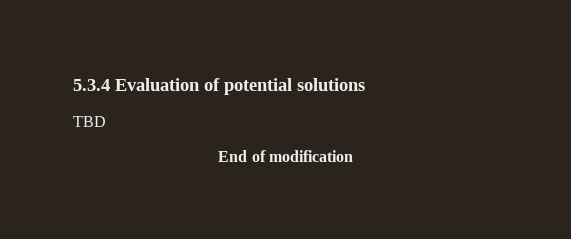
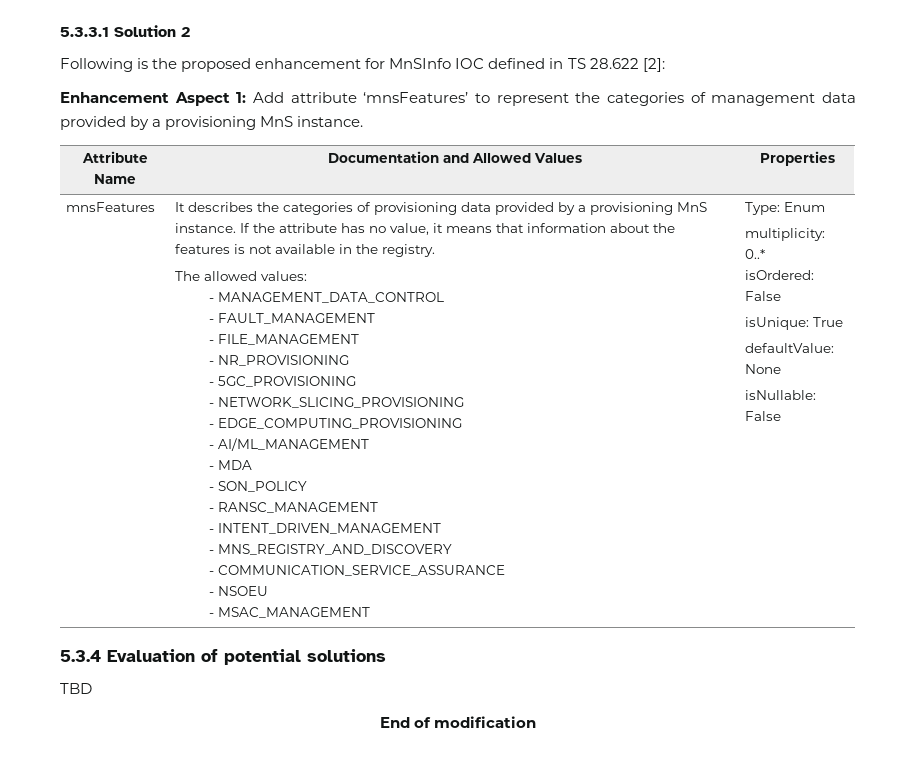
(73, 85) none -> [60,25,190,37] [60,58,665,72] [60,92,856,106] [60,116,364,130] [81,151,148,163] [94,174,136,184] [327,151,582,163] [759,151,835,166] [66,202,156,212] [175,202,708,215] [175,223,676,235] [175,244,436,257] [175,271,308,281] [209,292,445,303] [209,313,376,324] [209,334,360,345] [209,355,350,366] [209,376,357,387] [209,397,465,408] [209,418,463,429] [209,438,370,451] [209,460,253,470] [209,481,308,492] [209,502,379,513] [209,523,442,534] [209,544,453,555] [209,565,506,576] [209,586,269,596] [209,607,371,618] [745,202,826,215] [745,228,826,241] [745,249,766,259] [745,270,815,280] [745,291,782,301] [745,317,844,330] [745,343,835,353] [745,364,782,374] [745,390,817,400] [745,411,782,421] 5.3.3.1 Solution 2 // Following is the proposed enhancement for MnSInfo IOC defined in TS 28.622 [2]: // Enhancement Aspect 1: Add attribute ‘mnsFeatures’ to represent the categories of management data provided by a provisioning MnS instance. // Attribute Name | Documentation and Allowed Values | Properties // mnsFeatures | It describes the categories of provisioning data provided by a provisioning MnS instance. If the attribute has no value, it means that information about the features is not available in the registry. // The allowed values: // - MANAGEMENT_DATA_CONTROL // - FAULT_MANAGEMENT // - FILE_MANAGEMENT // - NR_PROVISIONING // - 5GC_PROVISIONING // - NETWORK_SLICING_PROVISIONING // - EDGE_COMPUTING_PROVISIONING // - AI/ML_MANAGEMENT // - MDA // - SON_POLICY // - RANSC_MANAGEMENT // - INTENT_DRIVEN_MANAGEMENT // - MNS_REGISTRY_AND_DISCOVERY // - COMMUNICATION_SERVICE_ASSURANCE // - NSOEU // - MSAC_MANAGEMENT | Type: Enum // multiplicity: 0..* // isOrdered: False // isUnique: True // defaultValue: None // isNullable: False //

